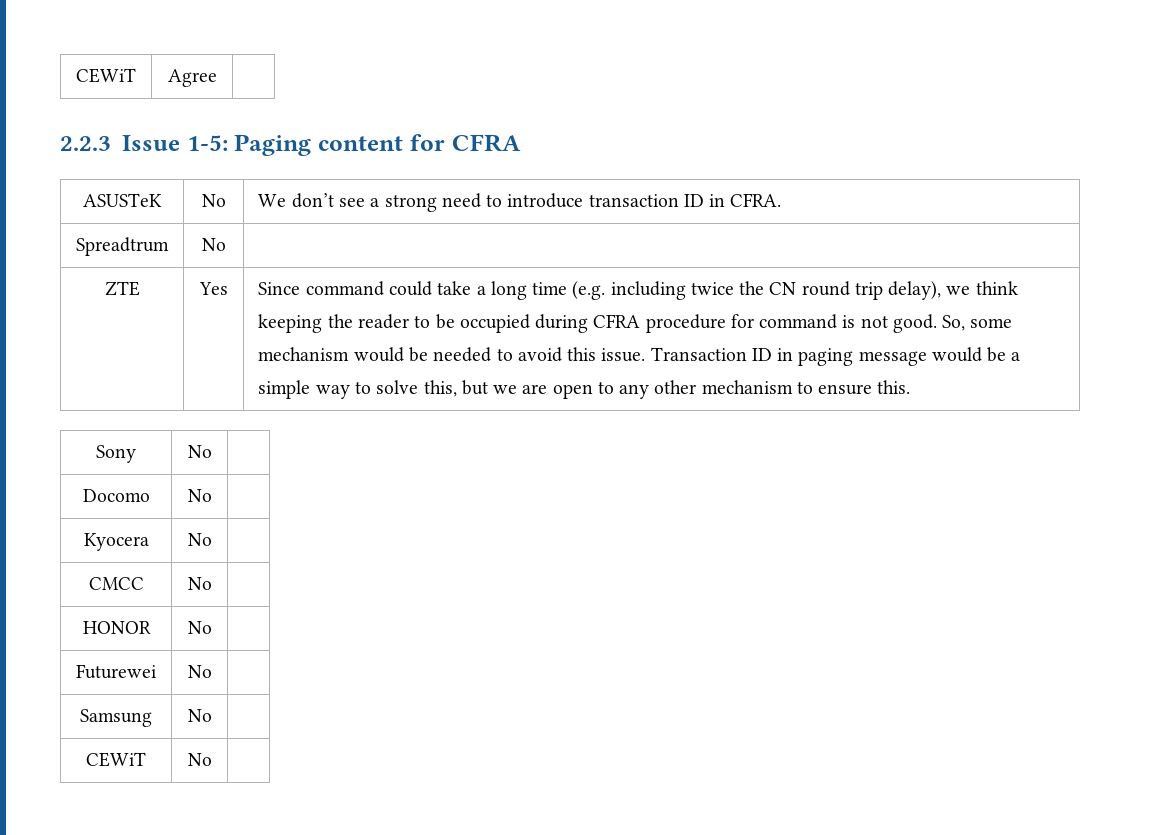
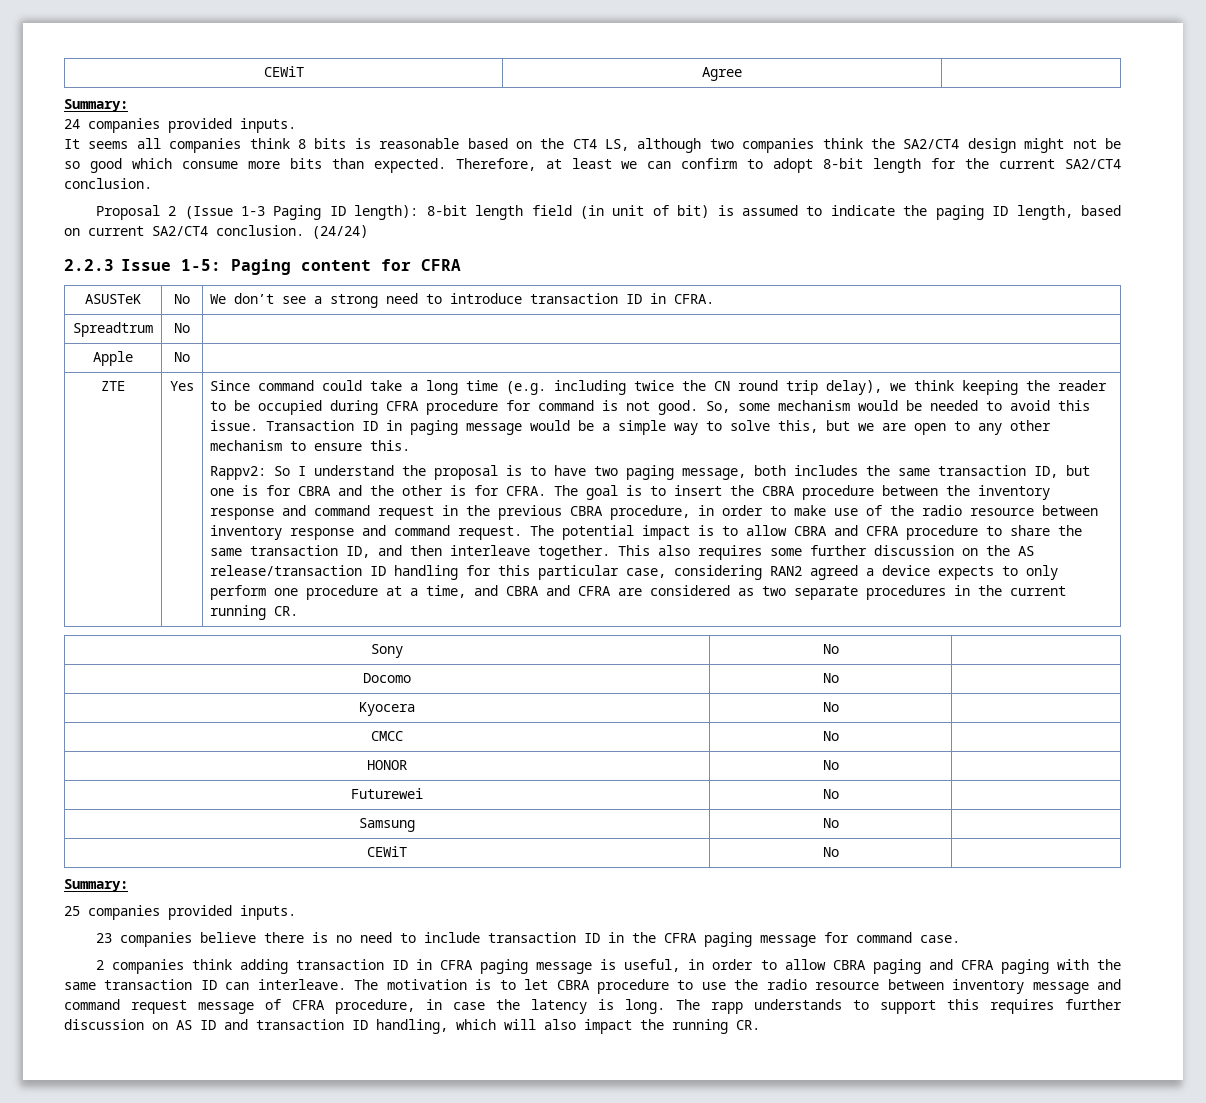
(217, 78) none -> [64,99,128,112] [64,118,296,133] [64,138,1122,153] [64,158,1122,173] [64,178,152,189] [95,205,1122,220] [64,225,368,239] // Summary: // 24 companies provided inputs. // It seems all companies think 8 bits is reasonable based on the CT4 LS, although two companies think the SA2/CT4 design might not be so good which consume more bits than expected. Therefore, at least we can confirm to adopt 8-bit length for the current SA2/CT4 conclusion. // Proposal 2 (Issue 1-3 Paging ID length): 8-bit length field (in unit of bit) is assumed to indicate the paging ID length, based on current SA2/CT4 conclusion. (24/24)
(226, 244) none -> [93,351,133,366] [174,352,190,362] // Apple | No |
(911, 387) none -> [210,465,1091,480] [210,485,1051,500] [210,505,1099,520] [210,525,1083,540] [210,545,1035,560] [210,565,1059,580] [210,585,1067,600] [210,605,299,620] // Rappv2: So I understand the proposal is to have two paging message, both includes the same transaction ID, but one is for CBRA and the other is for CFRA. The goal is to insert the CBRA procedure between the inventory response and command request in the previous CBRA procedure, in order to make use of the radio resource between inventory response and command request. The potential impact is to allow CBRA and CFRA procedure to share the same transaction ID, and then interleave together. This also requires some further discussion on the AS release/transaction ID handling for this particular case, considering RAN2 agreed a device expects to only perform one procedure at a time, and CBRA and CFRA are considered as two separate procedures in the current running CR.
(212, 759) none -> [64,879,128,892] [64,905,296,920] [95,932,960,947] [95,959,1122,974] [64,979,1122,994] [64,999,1122,1014] [64,1019,760,1034] // Summary: // 25 companies provided inputs. // 23 companies believe there is no need to include transaction ID in the CFRA paging message for command case. // 2 companies think adding transaction ID in CFRA paging message is useful, in order to allow CBRA paging and CFRA paging with the same transaction ID can interleave. The motivation is to let CBRA procedure to use the radio resource between inventory message and command request message of CFRA procedure, in case the latency is long. The rapp understands to support this requires further discussion on AS ID and transaction ID handling, which will also impact the running CR.

